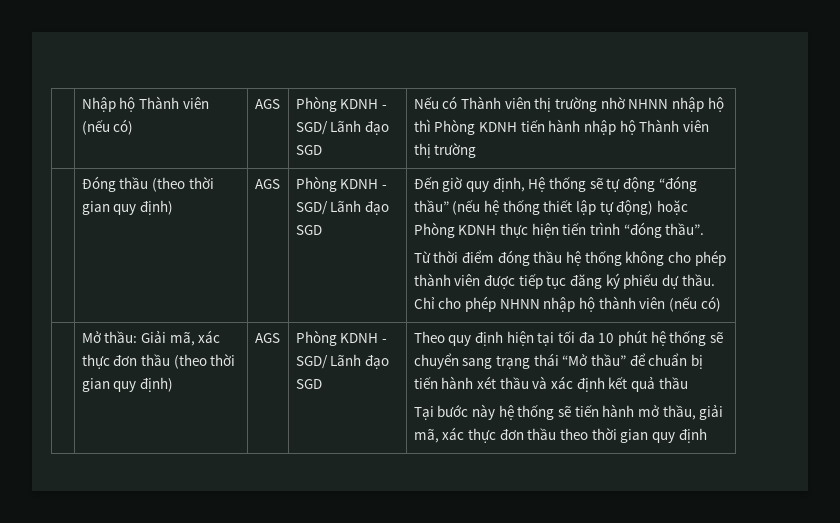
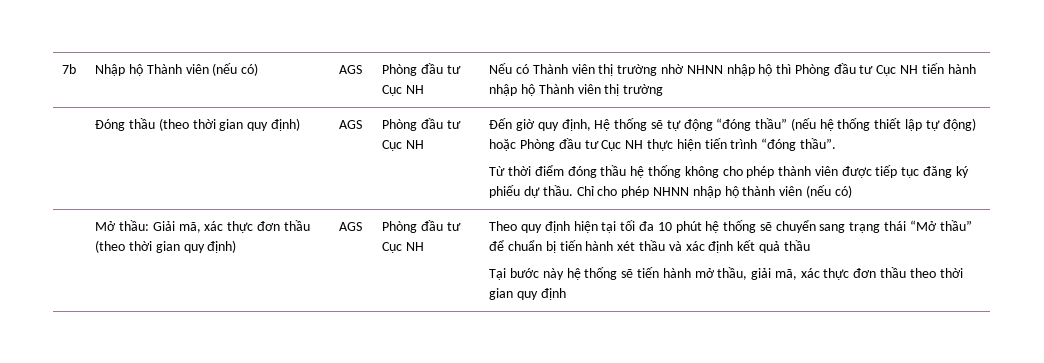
(81, 104) none -> [62,64,77,74] 7b
[340,99,388,109] [295,120,390,135] [295,145,322,155] KDNH - SGD/ Lãnh đạo SGD -> [421,63,461,74] [382,85,425,96] đầu tư Cục NH
[479,122,518,132] KDNH -> [833,63,919,76] đầu tư Cục NH
[340,179,388,189] [295,200,390,215] [295,225,322,235] KDNH - SGD/ Lãnh đạo SGD -> [421,118,461,129] [382,140,425,151] đầu tư Cục NH
[458,225,497,235] KDNH -> [558,138,644,151] đầu tư Cục NH
[340,333,388,343] [295,354,390,369] [295,379,322,389] KDNH - SGD/ Lãnh đạo SGD -> [421,220,461,231] [382,242,425,253] đầu tư Cục NH

